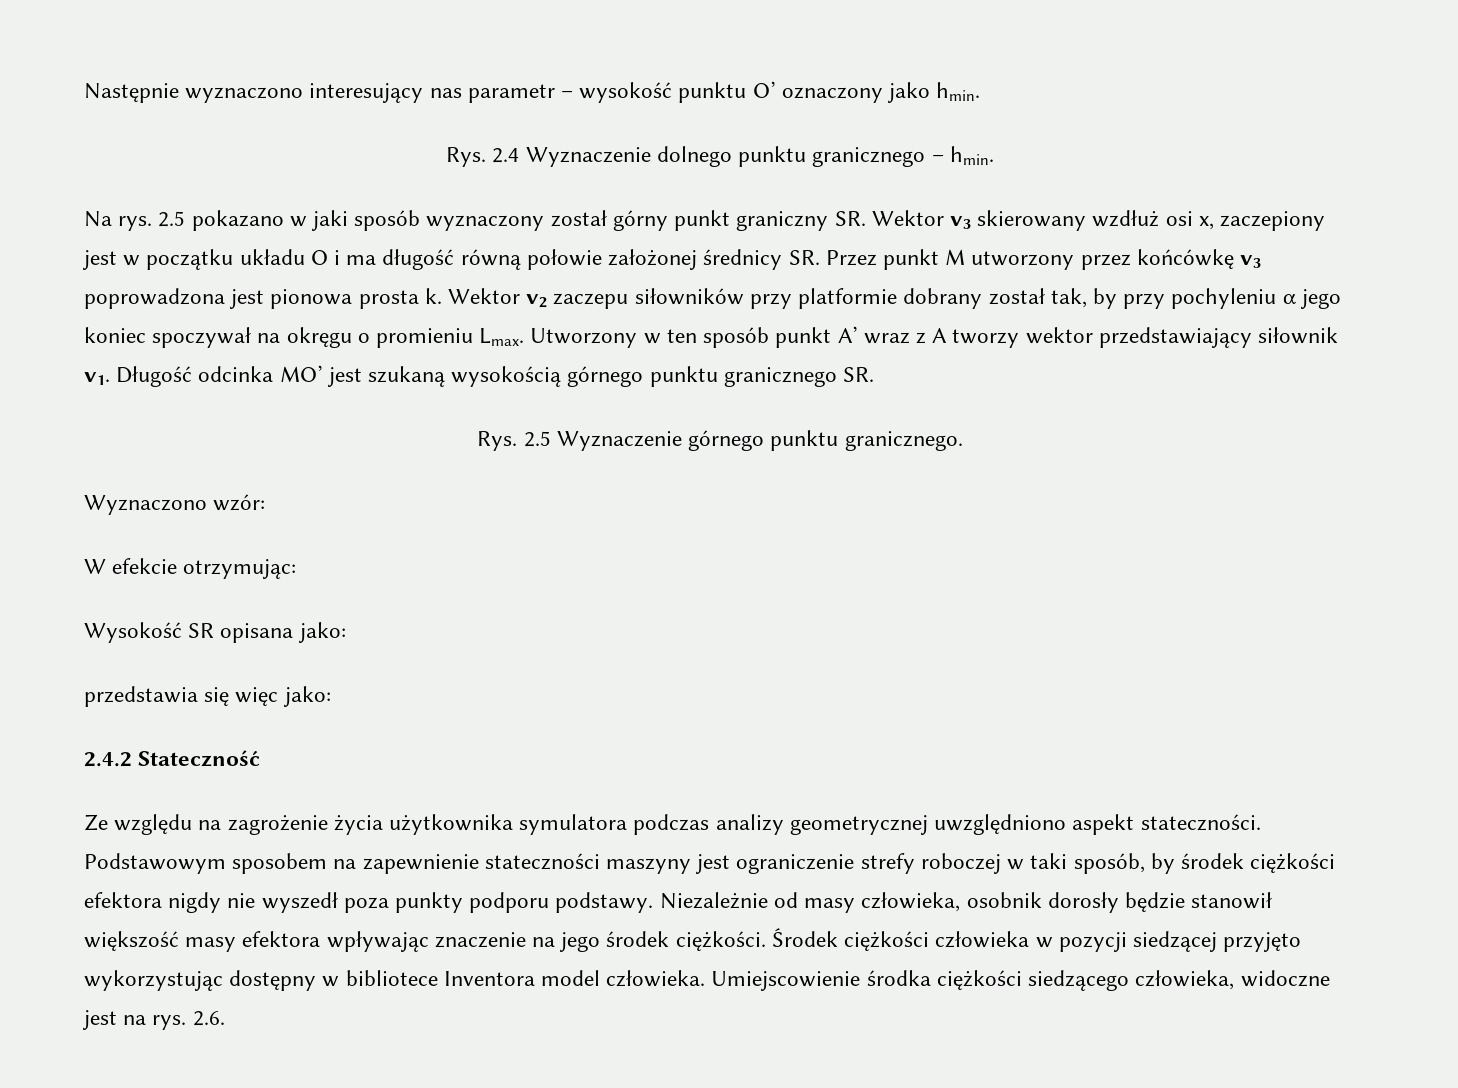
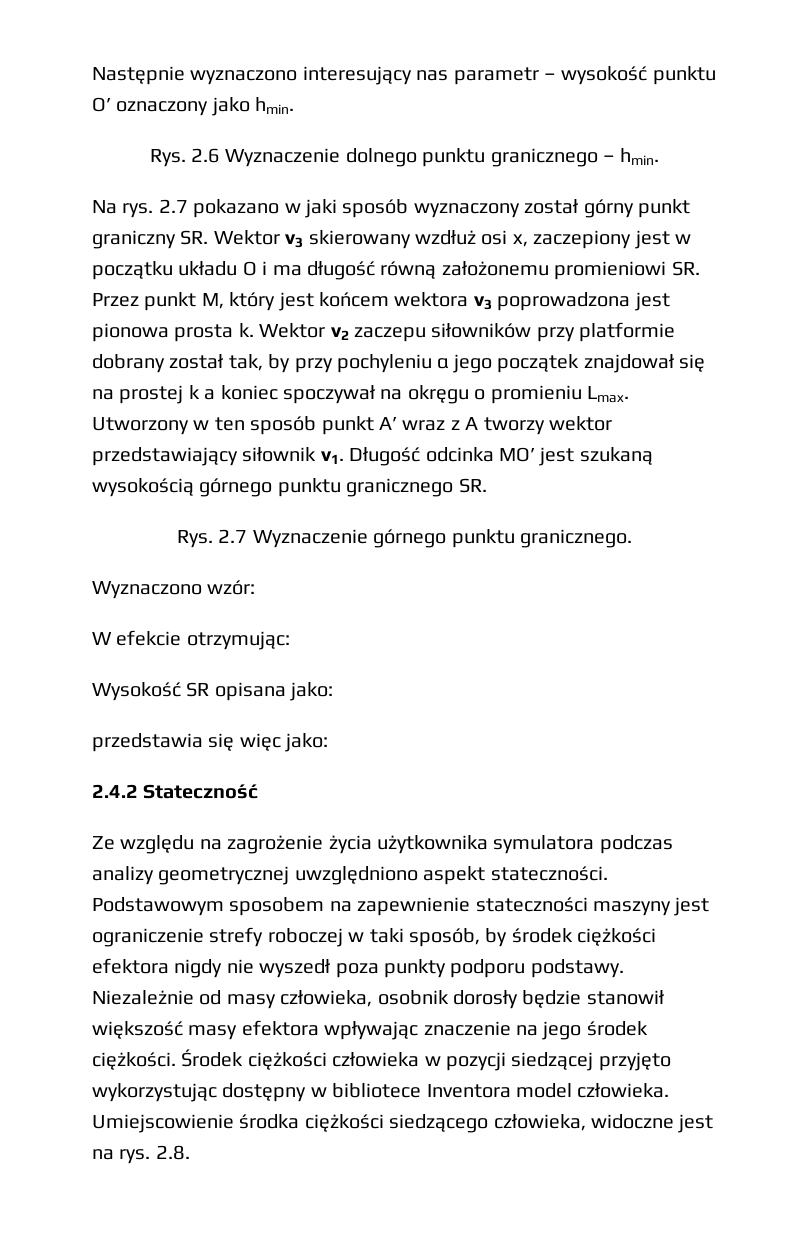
[492,148,520,163] 2.4 -> [191,148,220,163] 2.6
[158,211,186,227] 2.5 -> [158,199,188,213] 2.7
[526,249,1234,270] połowie założonej średnicy SR. Przez punkt M utworzony przez końcówkę -> [441,261,700,280] [92,292,469,311] założonemu promieniowi SR. Przez punkt M, który jest końcem wektora
(1341, 299) none -> [497,354,705,373] [92,385,216,404] początek znajdował się na prostej k a
[523,431,551,447] 2.5 -> [218,529,248,543] 2.7
[192,1011,225,1026] 2.6. -> [155,1145,190,1160] 2.8.

